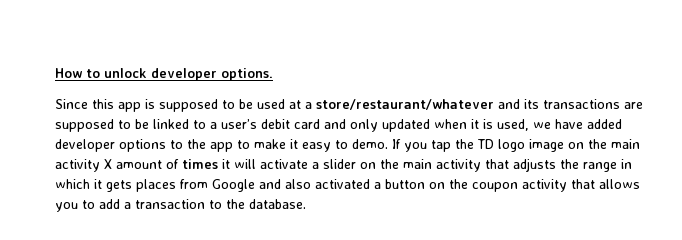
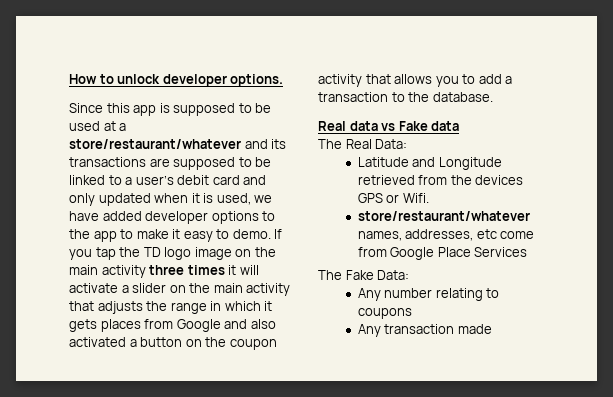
[104,159,179,169] X amount of -> [149,265,185,275] three
(306, 204) none -> [318,121,460,131] [318,139,408,149] [357,157,502,170] [357,175,524,185] [357,193,429,203] [357,211,530,221] [357,229,535,241] [357,247,528,260] [318,270,410,280] [357,288,500,301] [357,308,412,319] [357,324,492,337] // Real data vs Fake data // The Real Data: // Latitude and Longitude retrieved from the devices GPS or Wifi. // store/restaurant/whatever names, addresses, etc come from Google Place Services // The Fake Data: // Any number relating to coupons // Any transaction made

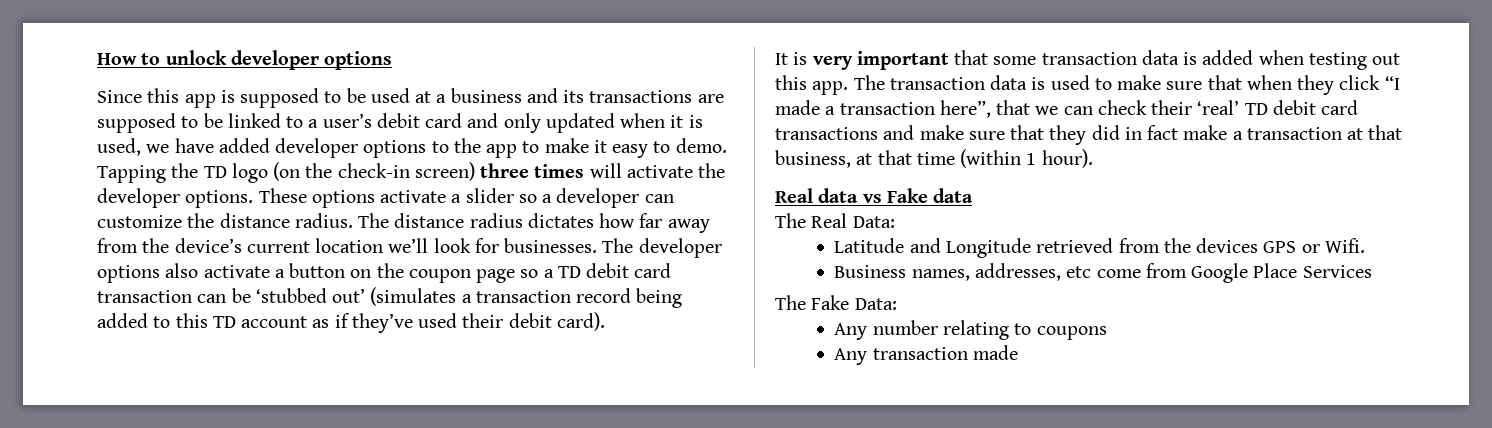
[230,74,284,87] options. -> [324,51,393,70] options
[69,139,241,149] store/restaurant/whatever -> [450,88,522,103] business
[274,229,283,239] [69,247,276,260] [69,265,146,278] If you tap the TD logo image on the main activity -> [97,162,475,183] Tapping the TD logo (on the check-in screen)
[228,265,237,275] it -> (585, 171) none
[121,283,291,296] [69,301,273,314] [69,319,276,332] [69,337,126,347] a slider on the main activity that adjusts the range in which it gets places from Google and also activated -> [698,163,726,178] [97,188,674,208] [97,213,710,233] [97,238,722,258] [97,263,270,283] the developer options. These options activate a slider so a developer can customize the distance radius. The distance radius dictates how far away from the device’s current location we’ll look for businesses. The developer options also activate
[318,74,513,87] [318,92,493,102] activity that allows you to add a transaction to the database. -> [476,263,672,283] [97,287,683,308] [97,312,605,333] [775,50,1401,70] [775,75,1400,95] [775,100,1359,118] [775,125,1403,145] [775,149,1093,168] page so a TD debit card transaction can be ‘stubbed out’ (simulates a transaction record being added to this TD account as if they’ve used their debit card). // It is very important that some transaction data is added when testing out this app. The transaction data is used to make sure that when they click “I made a transaction here”, that we can check their ‘real’ TD debit card transactions and make sure that they did in fact make a transaction at that business, at that time (within 1 hour).
[357,211,530,221] store/restaurant/whatever -> [834,265,907,278] Business

